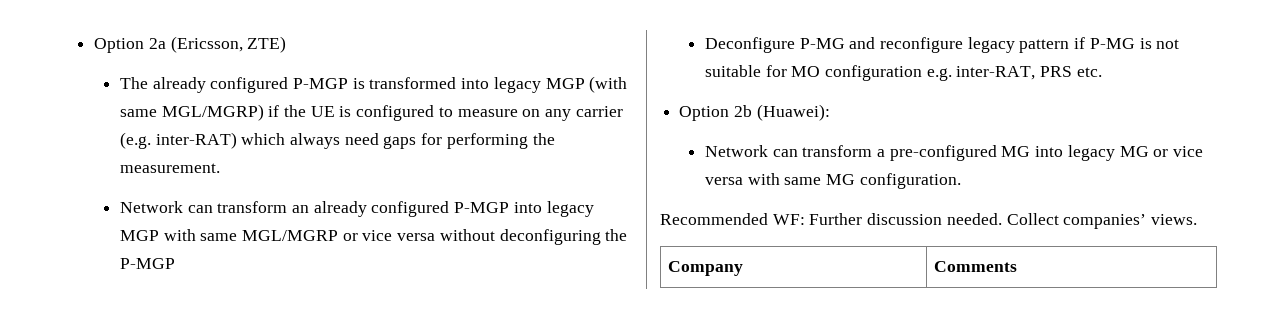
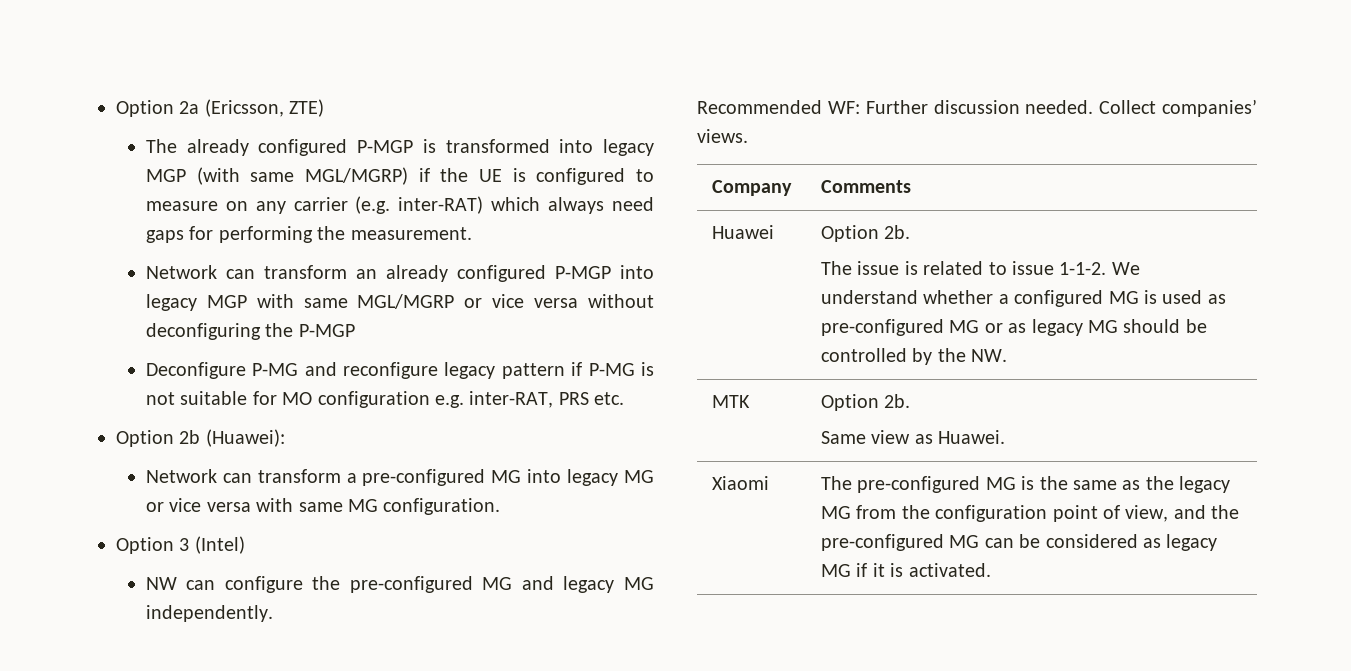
(961, 181) none -> [116,536,245,554] [145,576,654,593] [145,605,273,622] // Option 3 (Intel) // NW can configure the pre-configured MG and legacy MG independently.
(1018, 266) none -> [711,225,774,239] [820,225,911,242] [820,261,1140,275] [820,290,1226,307] [820,319,1207,336] [820,348,1008,365] [711,395,750,408] [820,394,911,411] [820,430,1006,444] [711,476,769,490] [820,476,1231,493] [820,505,1240,522] [820,534,1218,551] [820,563,991,577] // Huawei | Option 2b. // The issue is related to issue 1-1-2. We understand whether a configured MG is used as pre-configured MG or as legacy MG should be controlled by the NW. // MTK | Option 2b. // Same view as Huawei. // Xiaomi | The pre-configured MG is the same as the legacy MG from the configuration point of view, and the pre-configured MG can be considered as legacy MG if it is activated.

